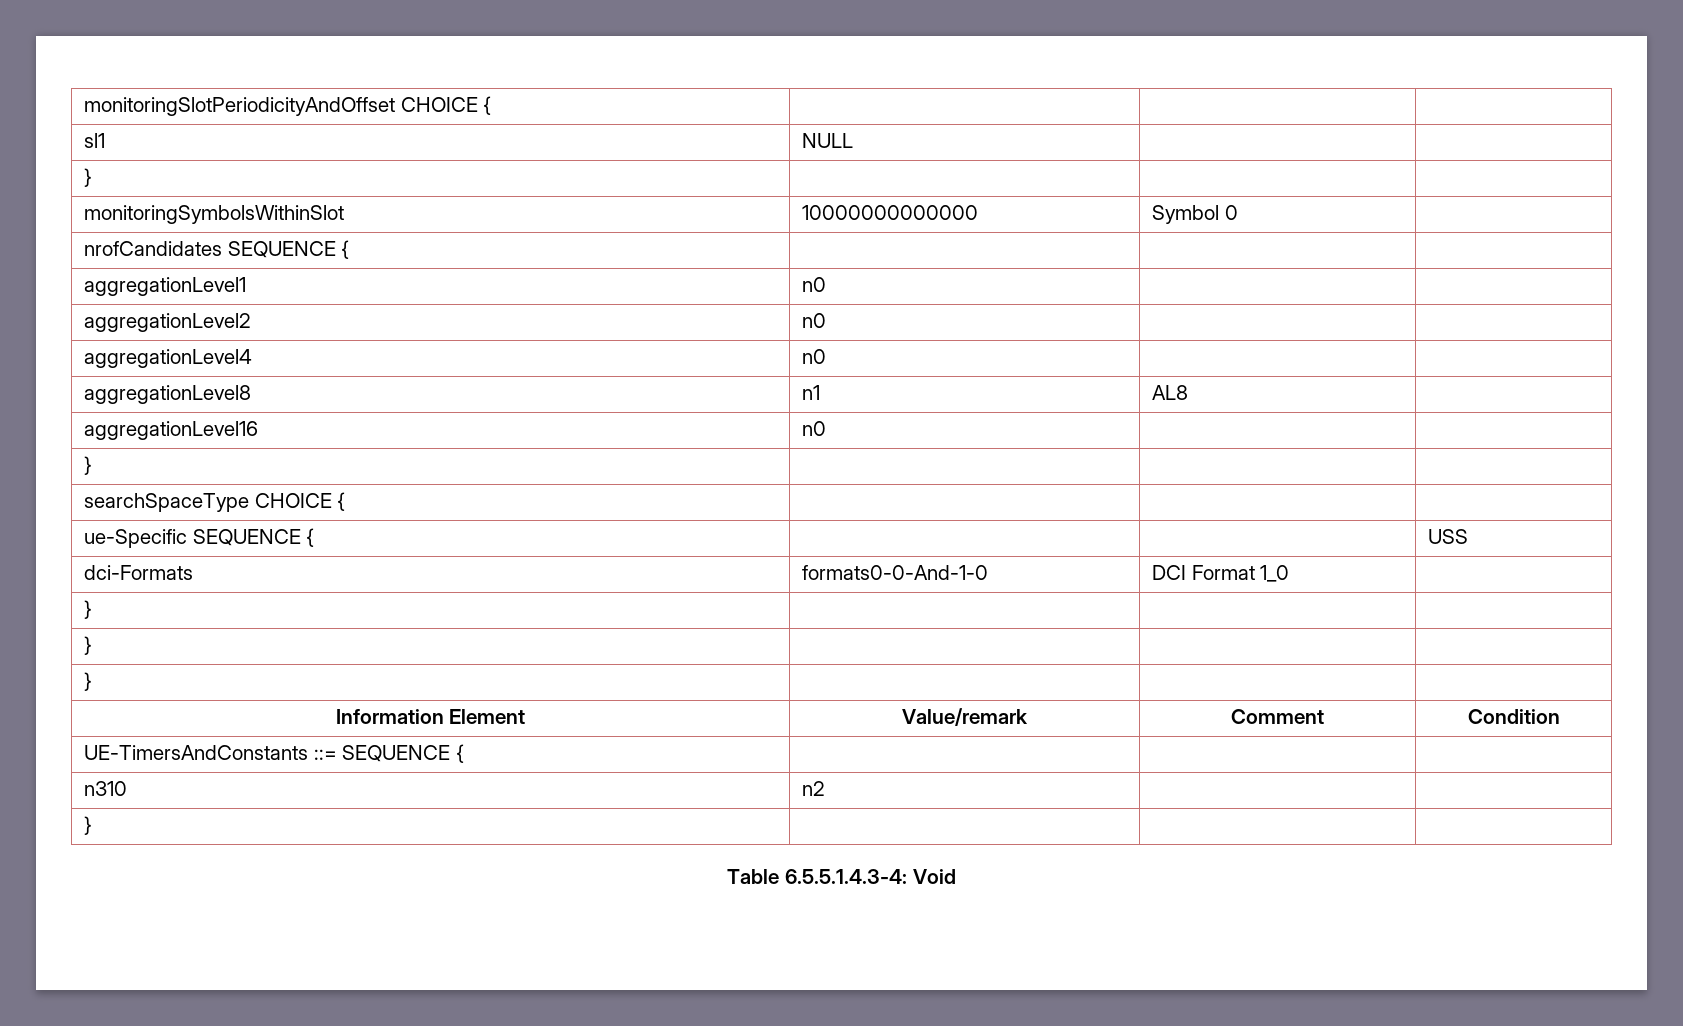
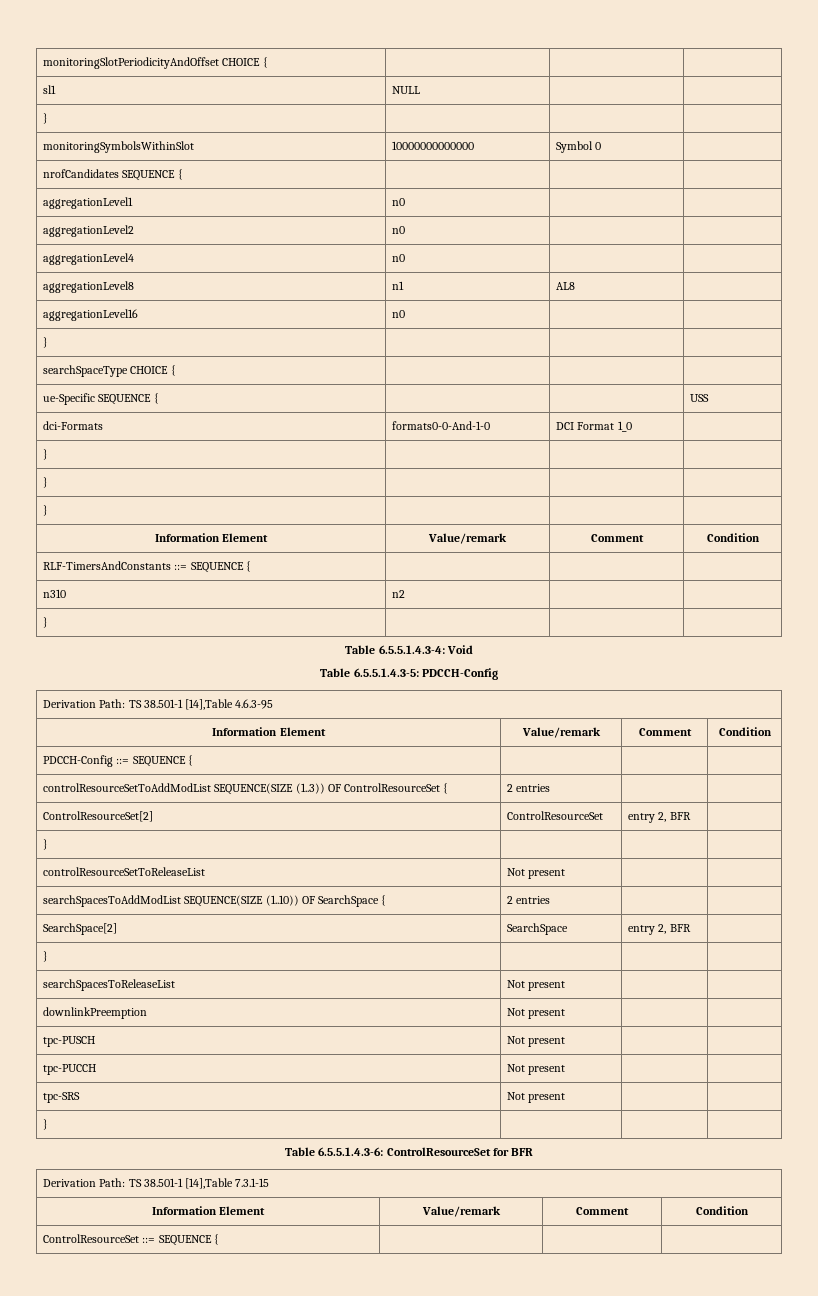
[84,745,309,760] UE-TimersAndConstants -> [43,561,172,570] RLF-TimersAndConstants
(956, 876) none -> [320,668,498,680] [43,699,274,710] [212,727,326,736] [521,727,601,738] [638,728,692,736] [718,727,772,736] [43,755,193,767] [43,783,449,795] [507,784,551,792] [43,811,154,822] [507,811,604,820] [628,812,691,823] [43,839,49,850] [43,867,206,876] [507,868,566,879] [43,895,387,907] [507,896,551,904] [43,923,118,935] [507,923,569,935] [628,924,691,935] [43,951,49,962] [43,979,176,991] [507,980,566,991] [43,1007,148,1019] [507,1008,566,1019] [43,1036,96,1047] [507,1036,566,1047] [43,1064,97,1075] [507,1064,566,1075] [43,1092,81,1103] [507,1092,566,1103] [43,1119,49,1130] [285,1147,533,1156] [43,1178,270,1189] [151,1206,266,1215] [421,1206,501,1217] [576,1207,629,1215] [695,1206,749,1215] [43,1234,219,1246] // Table 6.5.5.1.4.3-5: PDCCH-Config // Derivation Path: TS 38.501-1 [14],Table 4.6.3-95 // Information Element | Value/remark | Comment | Condition // PDCCH-Config ::= SEQUENCE { | | | // controlResourceSetToAddModList SEQUENCE(SIZE (1..3)) OF ControlResourceSet { | 2 entries | | // ControlResourceSet[2] | ControlResourceSet | entry 2, BFR | // } | | | // controlResourceSetToReleaseList | Not present | | // searchSpacesToAddModList SEQUENCE(SIZE (1..10)) OF SearchSpace { | 2 entries | | // SearchSpace[2] | SearchSpace | entry 2, BFR | // } | | | // searchSpacesToReleaseList | Not present | | // downlinkPreemption | Not present | | // tpc-PUSCH | Not present | | // tpc-PUCCH | Not present | | // tpc-SRS | Not present | | // } | | | // Table 6.5.5.1.4.3-6: ControlResourceSet for BFR // Derivation Path: TS 38.501-1 [14],Table 7.3.1-15 // Information Element | Value/remark | Comment | Condition // ControlResourceSet ::= SEQUENCE { | | |

